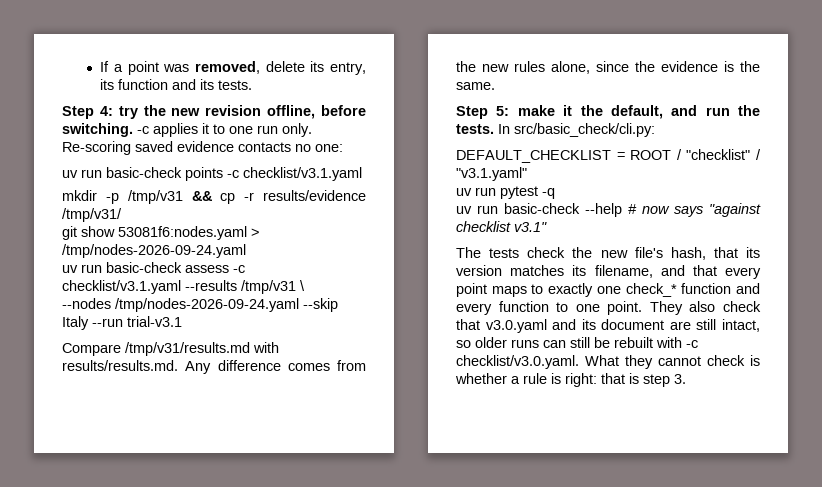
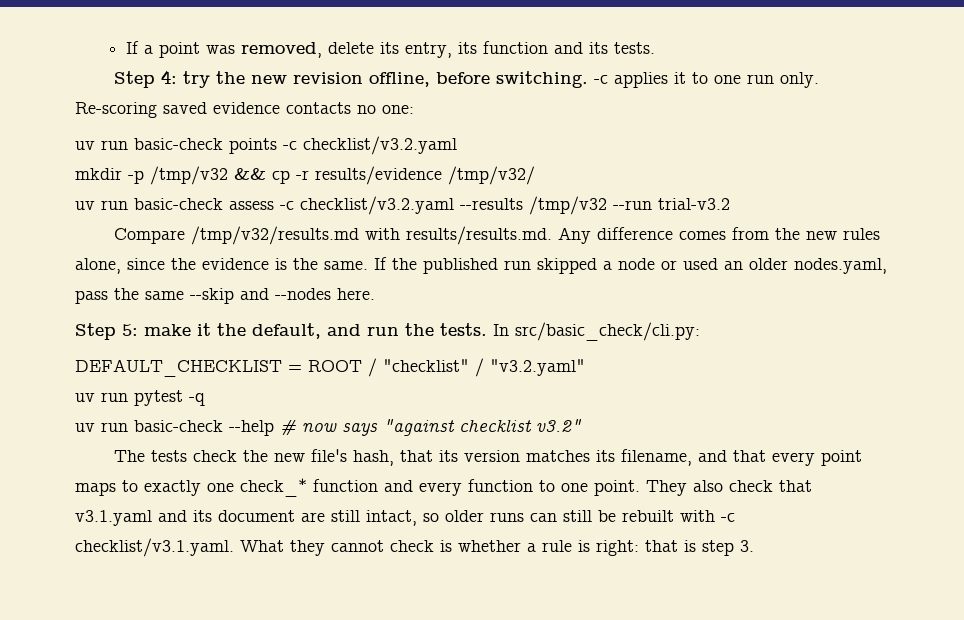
[243,167,362,181] checklist/v3.1.yaml -> [303,136,457,155] checklist/v3.2.yaml
[127,190,183,204] /tmp/v31 -> [150,166,228,185] /tmp/v32
[62,208,122,222] [62,226,259,240] [62,244,246,258] /tmp/v31/ // git show 53081f6:nodes.yaml > /tmp/nodes-2026-09-24.yaml -> [448,166,535,185] /tmp/v32/
[62,280,305,294] [62,298,338,312] [62,316,182,330] checklist/v3.1.yaml --results /tmp/v31 \ // --nodes /tmp/nodes-2026-09-24.yaml --skip Italy --run trial-v3.1 -> [300,196,730,215] checklist/v3.2.yaml --results /tmp/v32 --run trial-v3.2
[125,342,250,356] /tmp/v31/results.md -> [191,226,360,245] /tmp/v32/results.md
(495, 86) none -> [374,257,887,274] [75,288,375,304] If the published run skipped a node or used an older nodes.yaml, pass the same --skip and --nodes here.
[456,167,527,181] "v3.1.yaml" -> [490,359,585,376] "v3.2.yaml"
[514,222,547,232] v3.1" -> [536,419,582,432] v3.2"
[485,319,547,333] v3.0.yaml -> [75,510,152,526] v3.1.yaml
[456,355,579,369] checklist/v3.0.yaml. -> [75,538,234,557] checklist/v3.1.yaml.

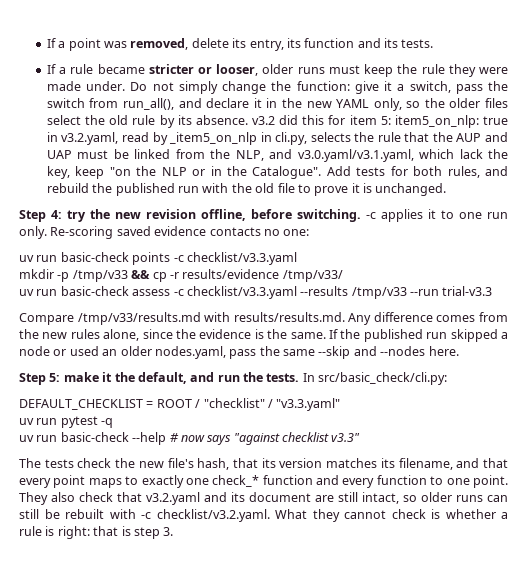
(655, 48) none -> [46,64,508,77] [46,81,508,94] [46,98,508,111] [46,115,509,128] [46,132,508,145] [46,149,508,162] [46,166,509,179] [46,183,447,196] // If a rule became stricter or looser, older runs must keep the rule they were made under. Do not simply change the function: give it a switch, pass the switch from run_all(), and declare it in the new YAML only, so the older files select the old rule by its absence. v3.2 did this for item 5: item5_on_nlp: true in v3.2.yaml, read by _item5_on_nlp in cli.py, selects the rule that the AUP and UAP must be linked from the NLP, and v3.0.yaml/v3.1.yaml, which lack the key, keep "on the NLP or in the Catalogue". Add tests for both rules, and rebuild the published run with the old file to prove it is unchanged.
[303,136,457,155] checklist/v3.2.yaml -> [186,252,297,265] checklist/v3.3.yaml
[150,166,228,185] /tmp/v32 -> [72,270,128,282] /tmp/v33
[448,166,535,185] /tmp/v32/ -> [282,270,343,282] /tmp/v33/
[300,196,730,215] checklist/v3.2.yaml --results /tmp/v32 --run trial-v3.2 -> [186,286,493,299] checklist/v3.3.yaml --results /tmp/v33 --run trial-v3.3
[191,226,360,245] /tmp/v32/results.md -> [77,312,201,325] /tmp/v33/results.md
[490,359,585,376] "v3.2.yaml" -> [276,398,341,411] "v3.3.yaml"
[536,419,582,432] v3.2" -> [331,433,361,442] v3.3"
[75,510,152,526] v3.1.yaml -> [146,492,200,505] v3.2.yaml
[75,538,234,557] checklist/v3.1.yaml. -> [156,509,270,522] checklist/v3.2.yaml.

